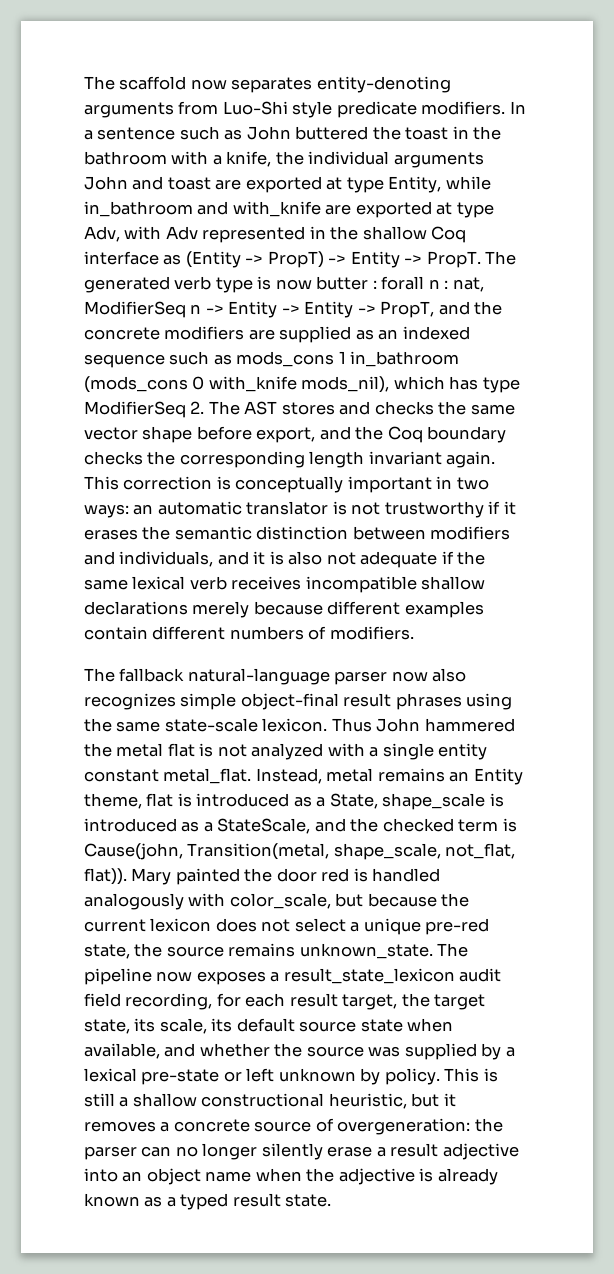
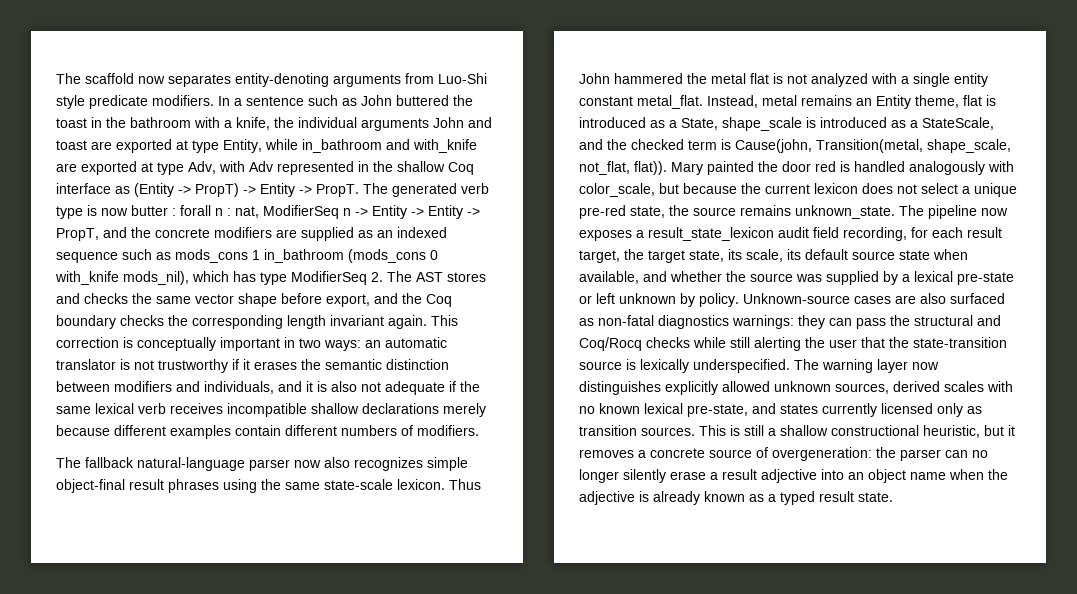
(440, 1076) none -> [743,293,1005,304] [579,315,1001,329] [579,337,1007,351] [579,359,939,373] [579,381,1013,395] [579,403,982,417] [579,425,695,436] Unknown-source cases are also surfaced as non-fatal diagnostics warnings: they can pass the structural and Coq/Rocq checks while still alerting the user that the state-transition source is lexically underspecified. The warning layer now distinguishes explicitly allowed unknown sources, derived scales with no known lexical pre-state, and states currently licensed only as transition sources.

